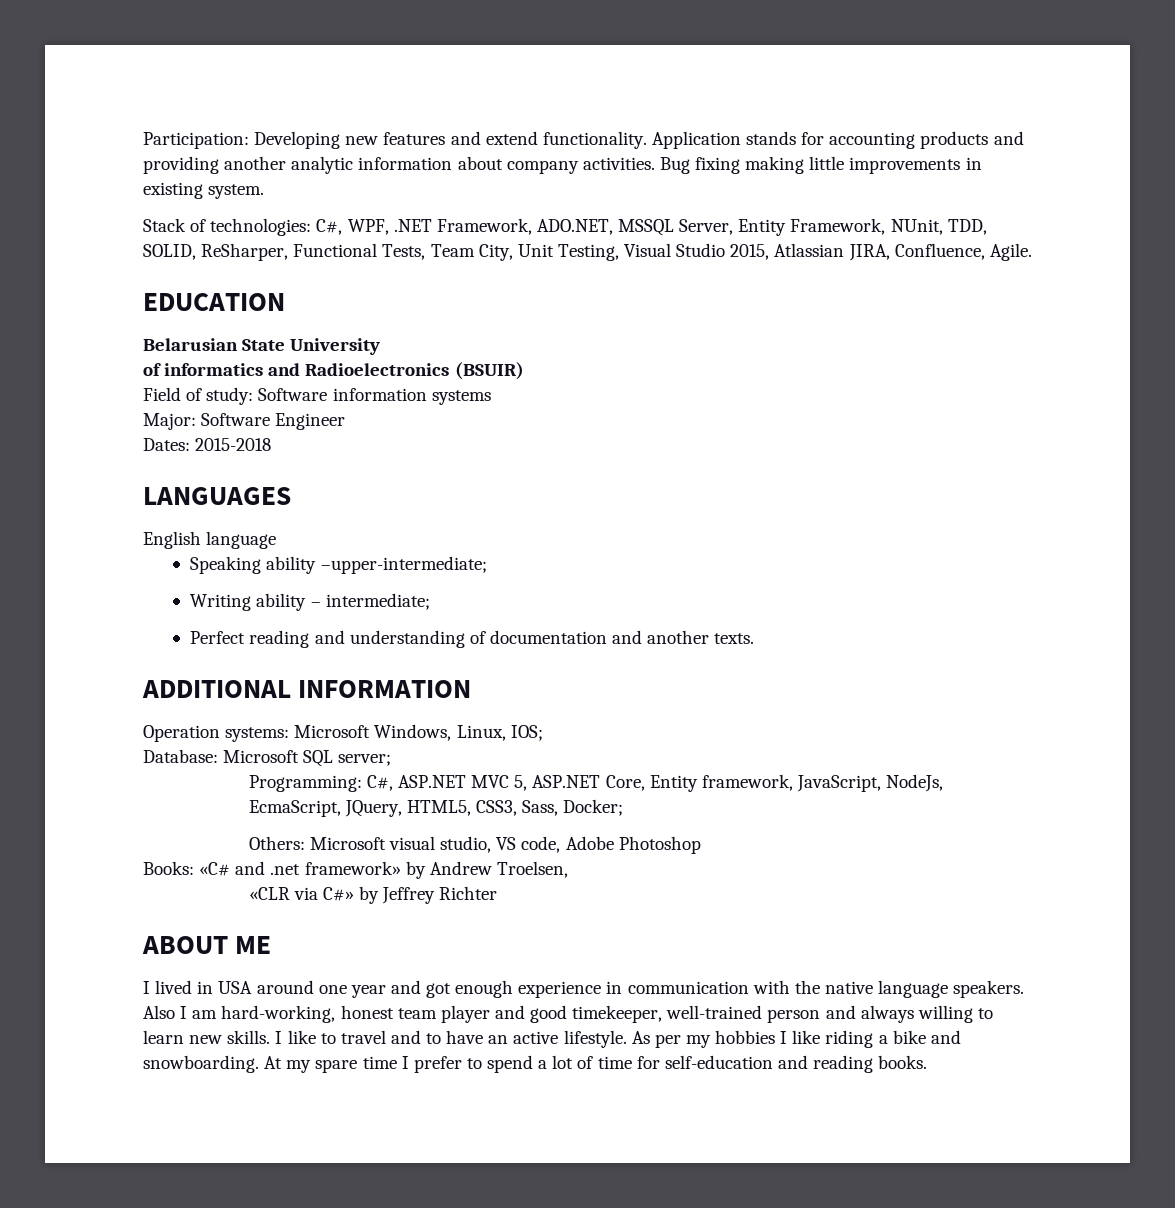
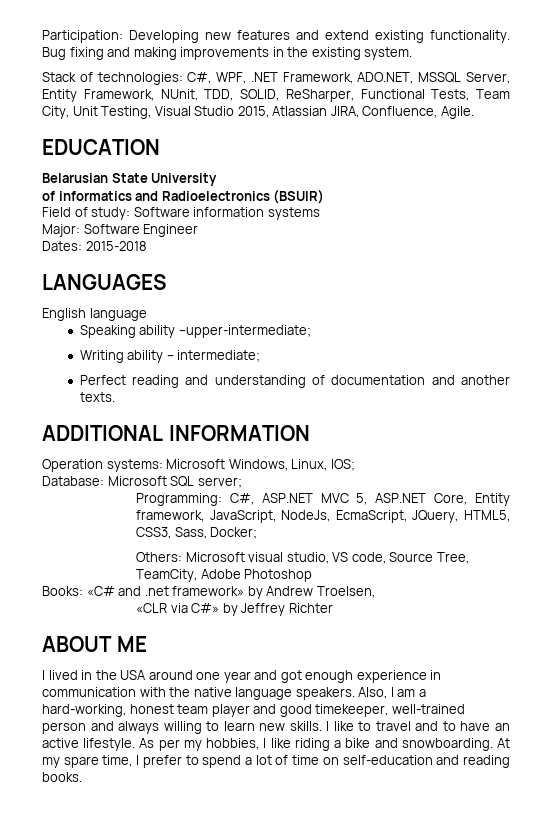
[542,131,1024,149] [143,156,845,174] functionality. Application stands for accounting products and providing another analytic information about company activities. Bug fixing making little -> [375,30,510,43] [42,47,177,60] existing functionality. Bug fixing and making
(982, 163) none -> [287,47,309,57] the
(561, 844) none -> [389,552,469,564] [136,569,198,582] Source Tree, TeamCity,
(214, 987) none -> [95,670,117,680] the
[143,1005,175,1019] Also -> [358,687,388,699] Also,
(218, 1014) none -> [418,689,426,697] a
[715,1030,776,1044] hobbies -> [206,738,260,750] hobbies,
[362,1056,397,1069] time -> [102,755,133,767] time,
[636,1056,660,1069] for -> [322,757,339,765] on

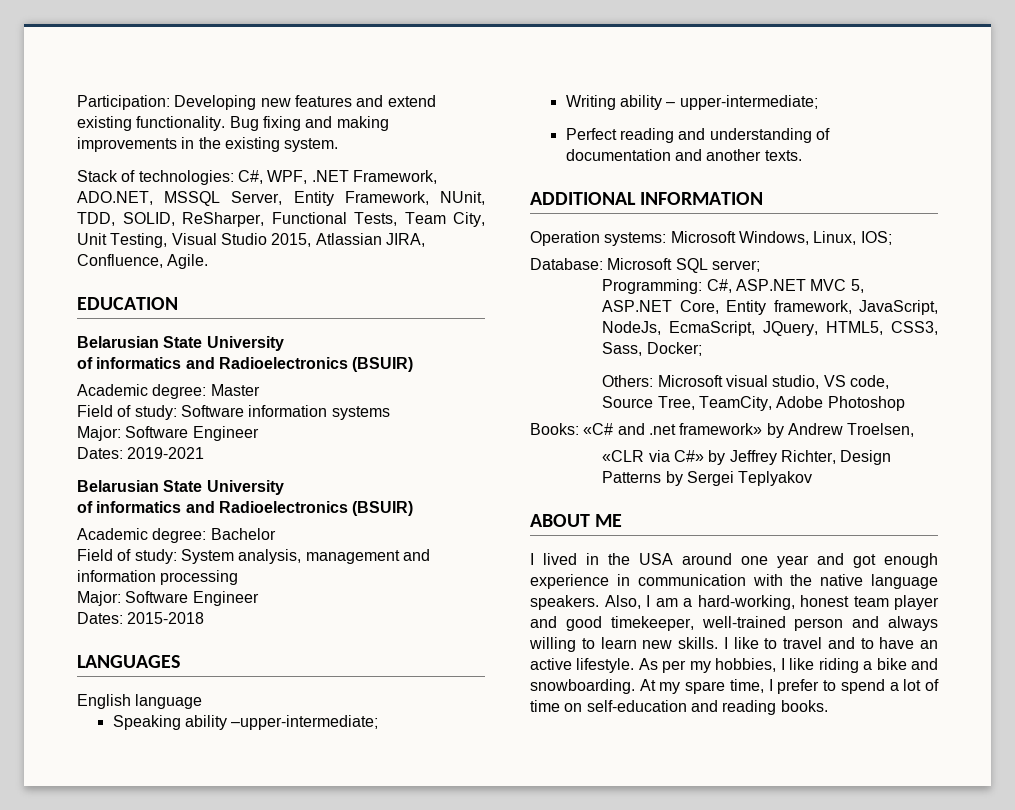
(325, 196) none -> [77,384,260,399] // Academic degree: Master
(199, 230) none -> [77,447,205,459] [77,480,284,495] [77,501,414,516] [77,528,276,543] [77,549,430,564] [77,570,239,585] [77,591,259,606] // Dates: 2019-2021 // Belarusian State University // of informatics and Radioelectronics (BSUIR) // Academic degree: Bachelor // Field of study: System analysis, management and information processing // Major: Software Engineer
[177,350,261,362] intermediate; -> [679,95,818,110] upper-intermediate;
[288,603,333,613] Richter -> [781,450,892,465] [602,471,813,486] Richter, Design Patterns by Sergei Teplyakov

